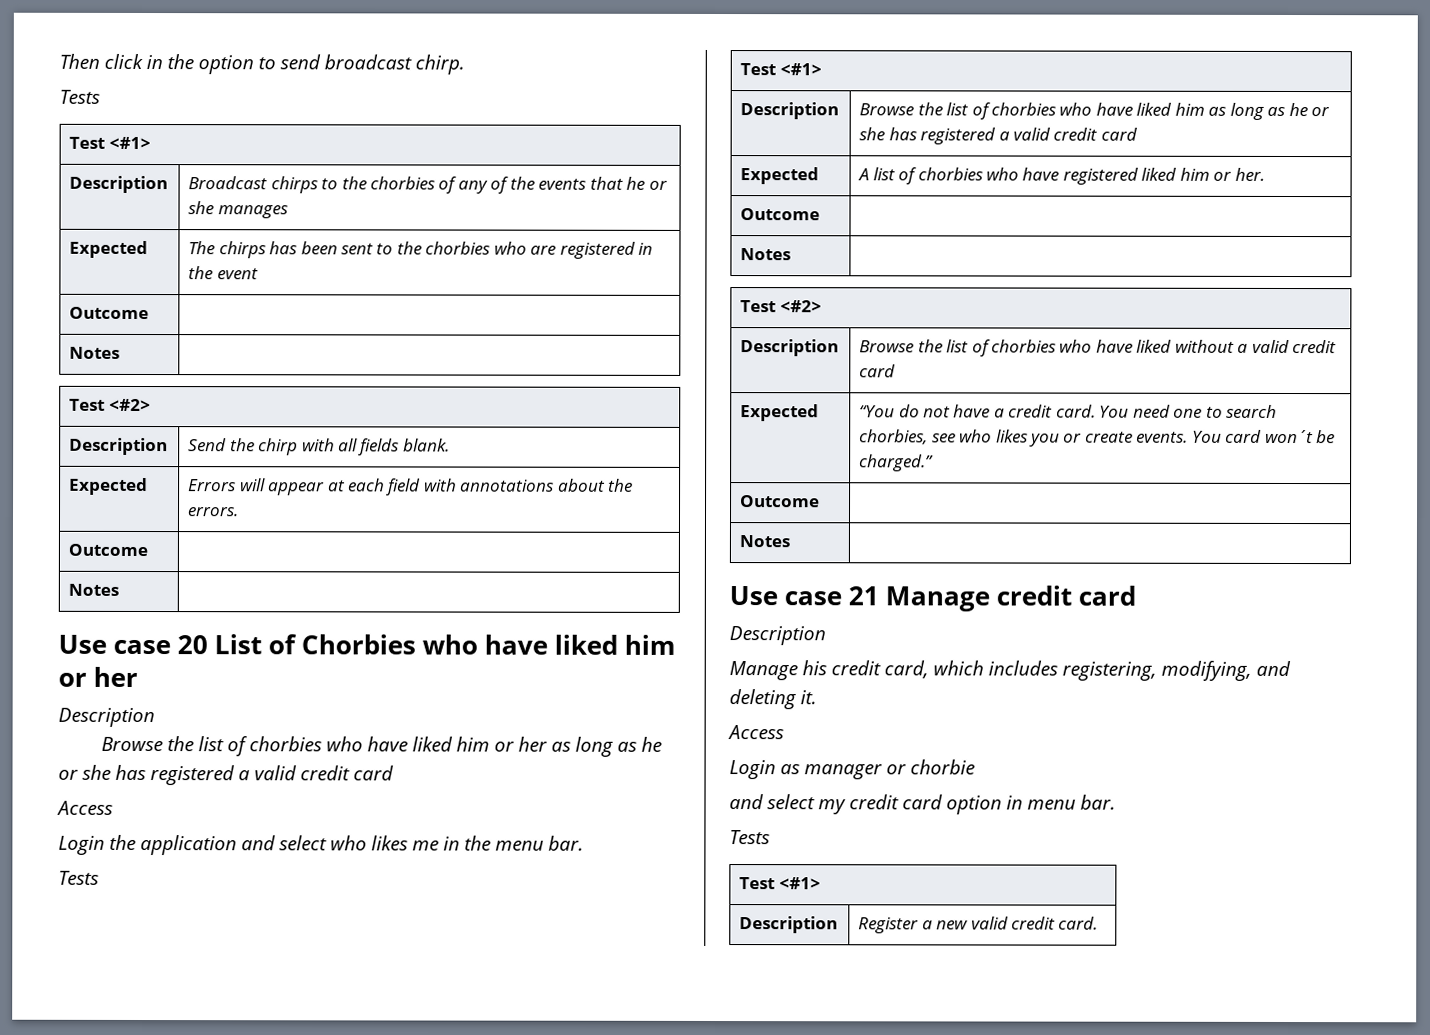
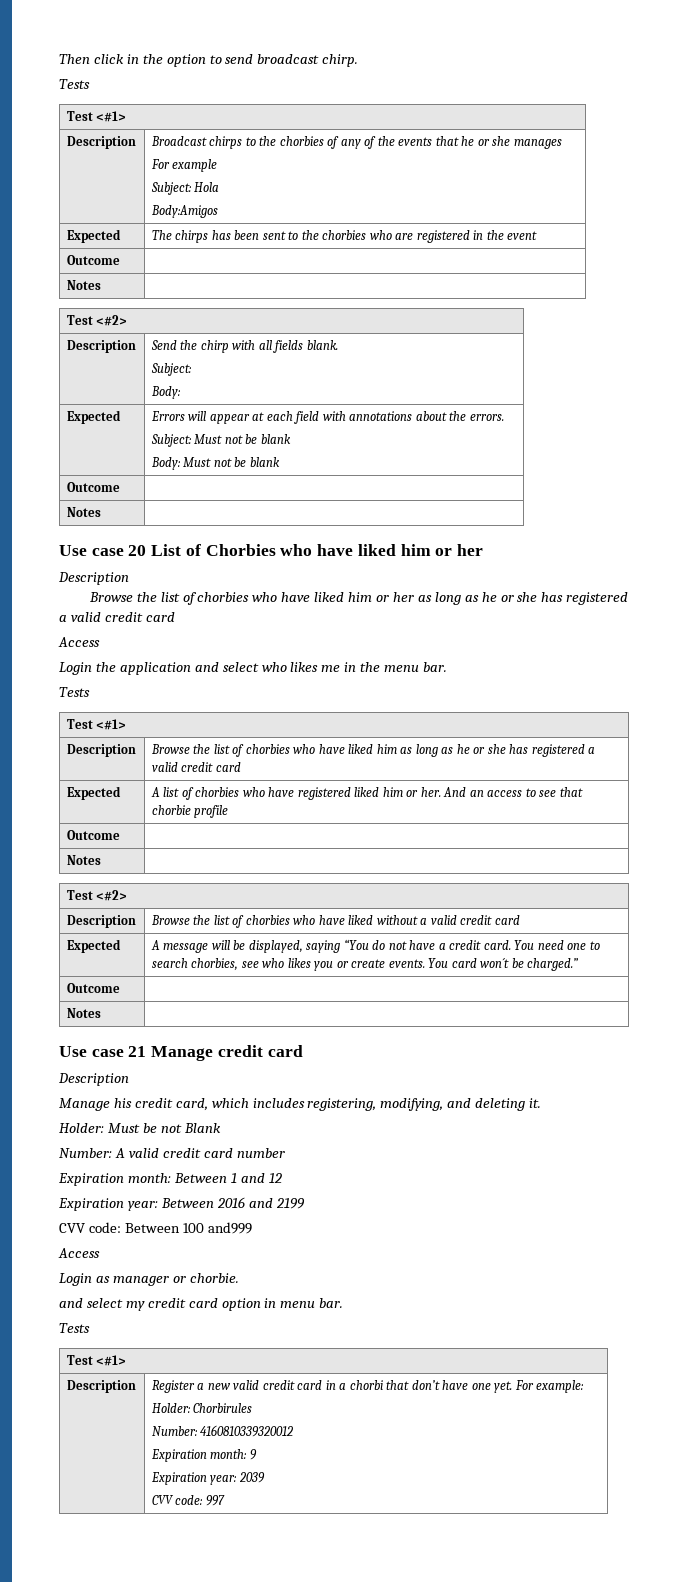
(288, 212) none -> [150,159,218,172] [150,182,220,195] [150,205,218,218] // For example // Subject: Hola // Body:Amigos
(450, 445) none -> [150,363,192,376] [150,386,181,399] // Subject: // Body:
(240, 512) none -> [150,434,291,447] [150,457,280,470] // Subject: Must not be blank // Body: Must not be blank
(1265, 174) none -> [443,787,583,797] [151,805,229,818] And an access to see that chorbie profile
(820, 413) none -> [150,940,341,953] A message will be displayed, saying
(817, 697) none -> [59,1123,221,1133] [59,1148,285,1158] [58,1173,282,1186] [58,1197,305,1211] [59,1222,252,1234] // Holder: Must be not Blank // Number: A valid credit card number // Expiration month: Between 1 and 12 // Expiration year: Between 2016 and 2199 // CVV code: Between 100 and999
[910,759,975,775] chorbie -> [189,1273,239,1283] chorbie.
[1058,916,1099,930] card. -> [297,1380,585,1393] [151,1403,253,1413] [151,1425,294,1437] [150,1449,257,1462] [150,1472,265,1485] [151,1495,225,1506] card in a chorbi that don’t have one yet. For example: // Holder: Chorbirules // Number: 4160810339320012 // Expiration month: 9 // Expiration year: 2039 // CVV code: 997

